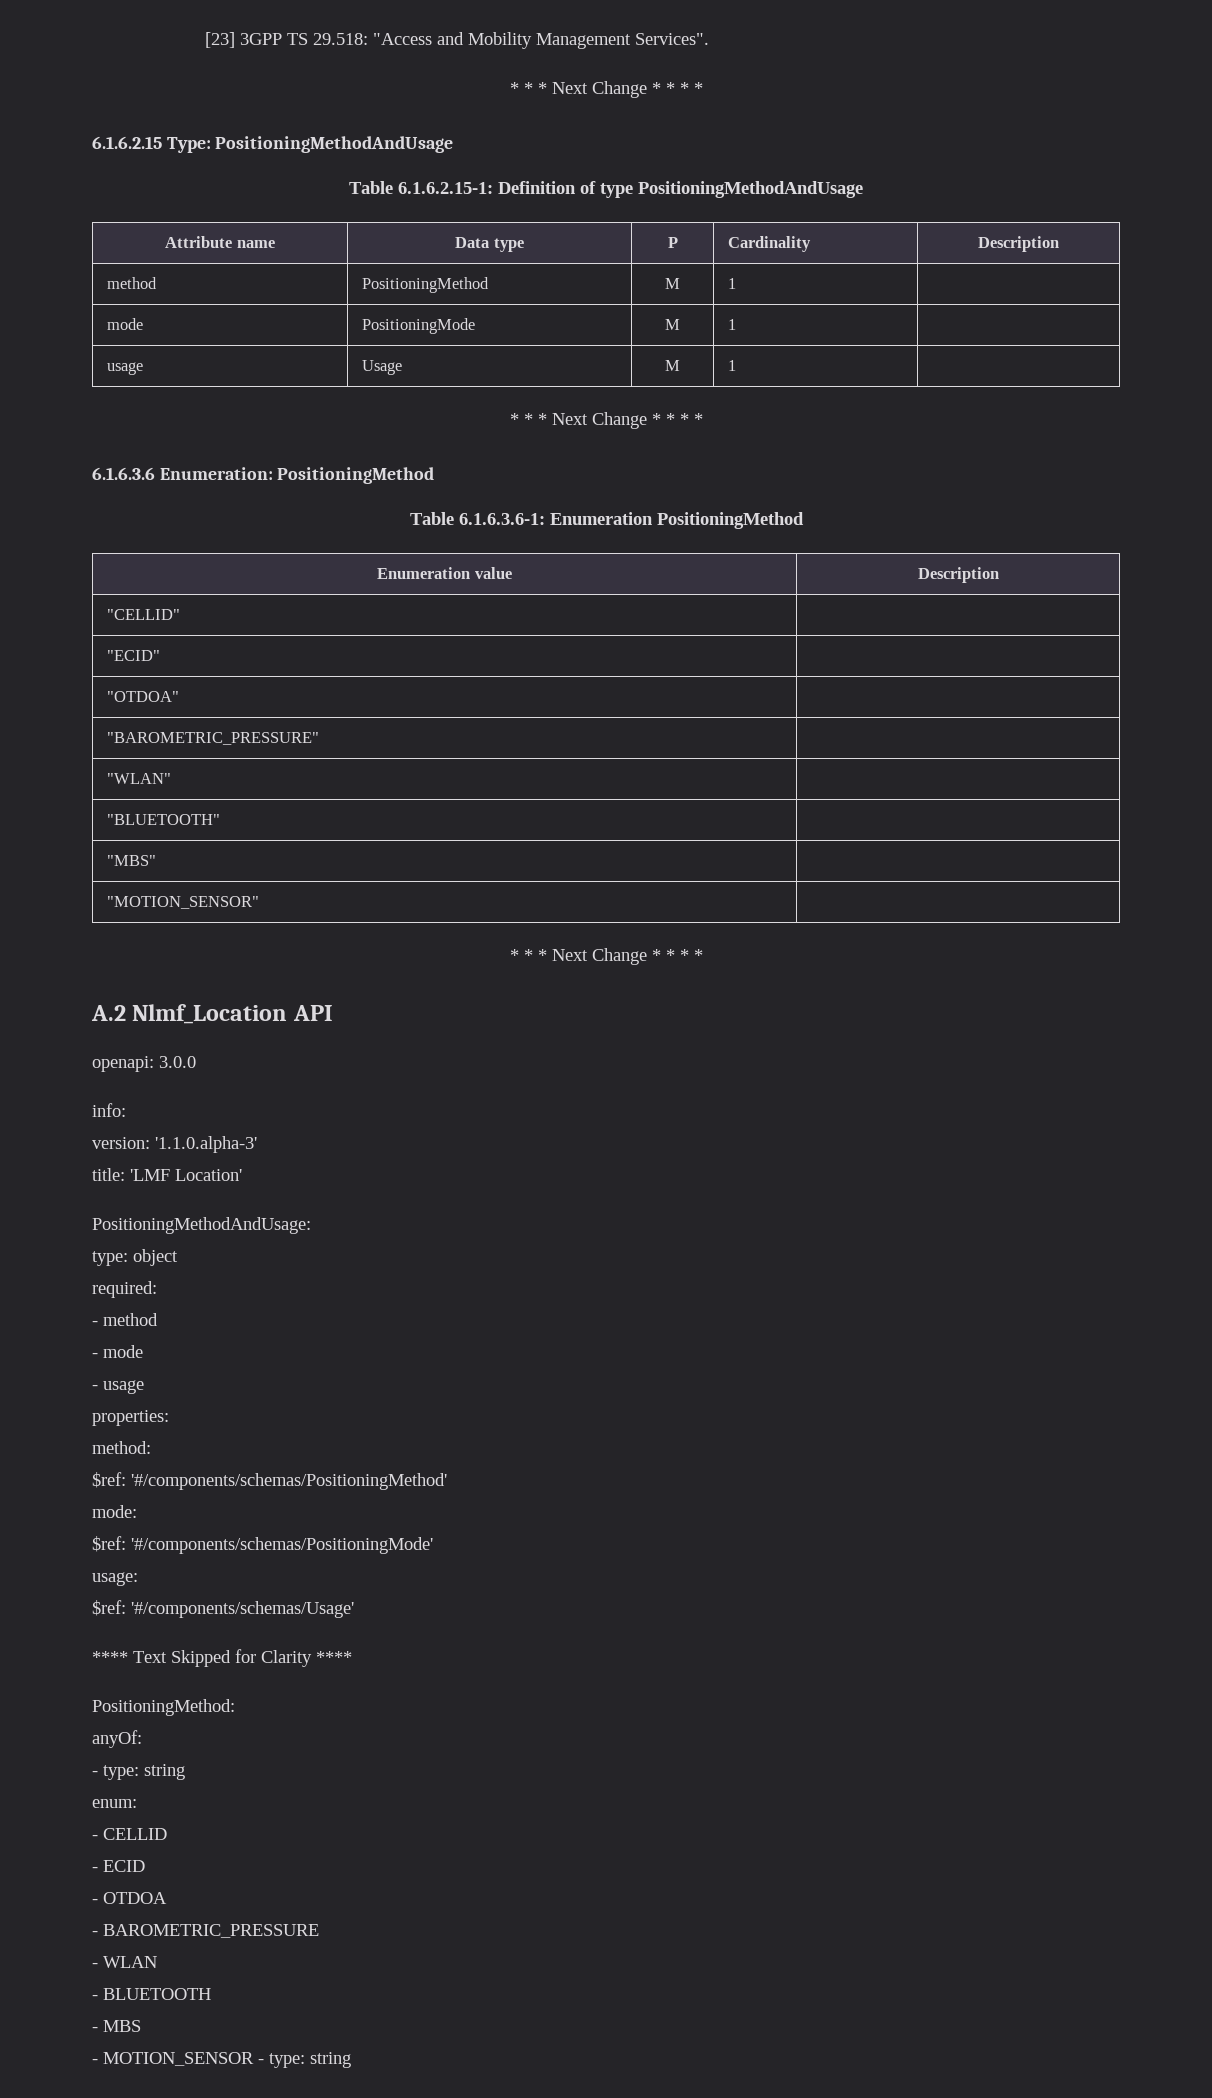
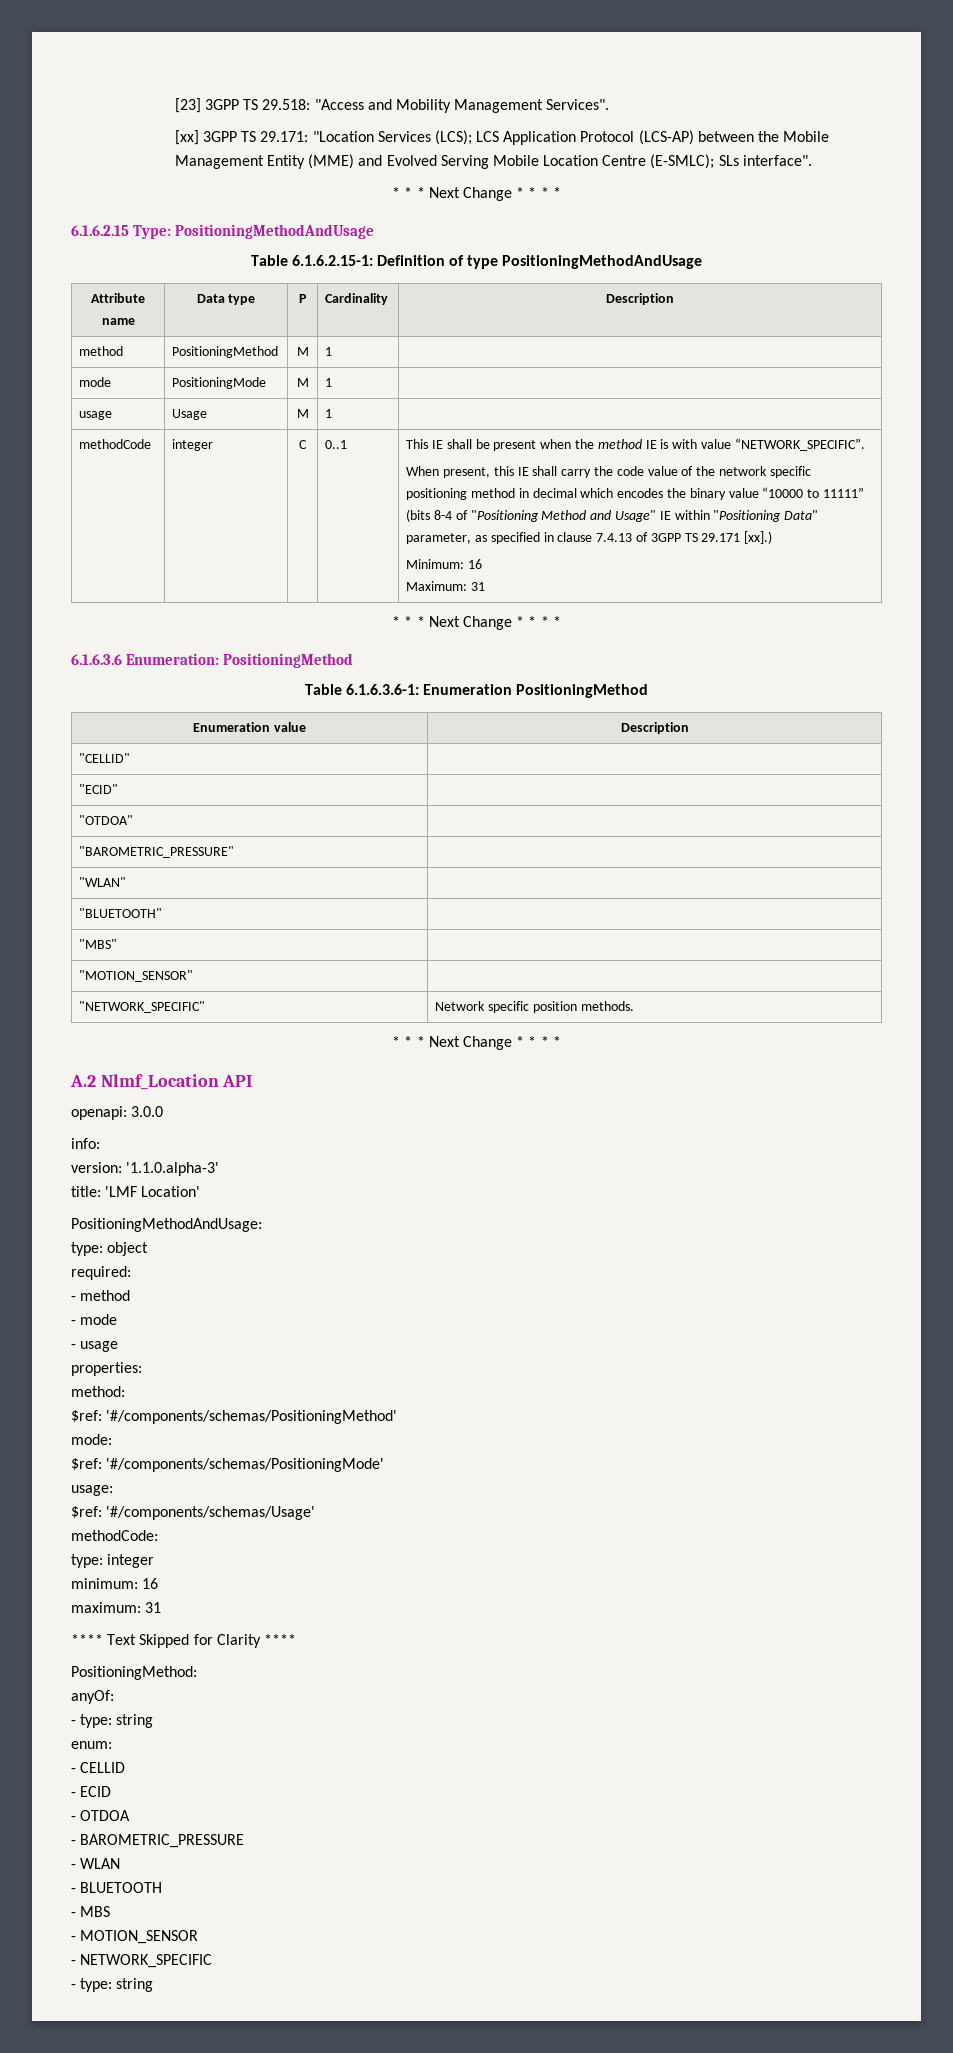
(709, 39) none -> [174,130,830,145] [174,154,812,169] // [xx] 3GPP TS 29.171: "Location Services (LCS); LCS Application Protocol (LCS-AP) between the Mobile Management Entity (MME) and Evolved Serving Mobile Location Centre (E-SMLC); SLs interface".
(736, 365) none -> [79,439,152,449] [172,439,214,451] [299,440,307,449] [325,440,348,449] [406,438,865,451] [406,466,811,478] [406,487,864,500] [406,509,819,522] [406,531,773,544] [406,559,483,569] [406,581,486,591] // methodCode | integer | C | 0..1 | This IE shall be present when the method IE is with value “NETWORK_SPECIFIC”. // When present, this IE shall carry the code value of the network specific positioning method in decimal which encodes the binary value “10000 to 11111” (bits 8-4 of "Positioning Method and Usage" IE within "Positioning Data" parameter, as specified in clause 7.4.13 of 3GPP TS 29.171 [xx].) // Minimum: 16 // Maximum: 31
(259, 902) none -> [79,1001,206,1013] [435,1001,634,1013] // "NETWORK_SPECIFIC" | Network specific position methods.
(354, 1609) none -> [71,1530,158,1541] [71,1554,155,1568] [71,1578,159,1589] [71,1602,162,1613] // methodCode: // type: integer // minimum: 16 // maximum: 31
(254, 2059) none -> [71,1954,213,1968] // - NETWORK_SPECIFIC //

